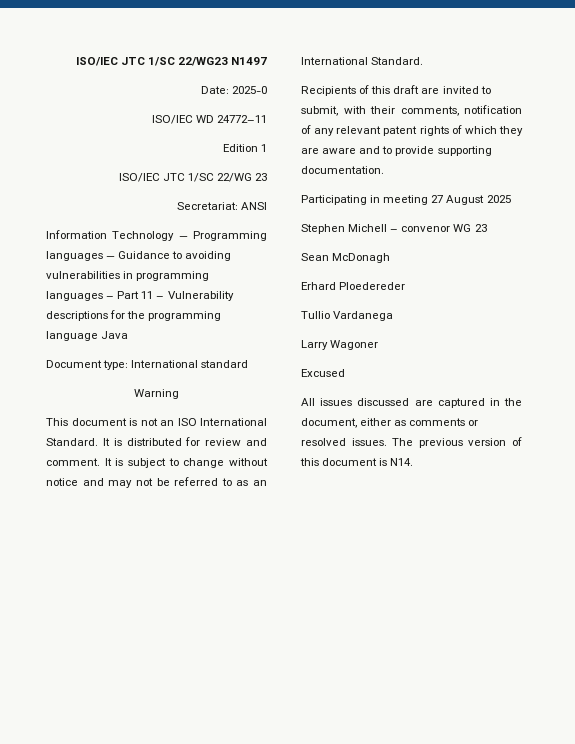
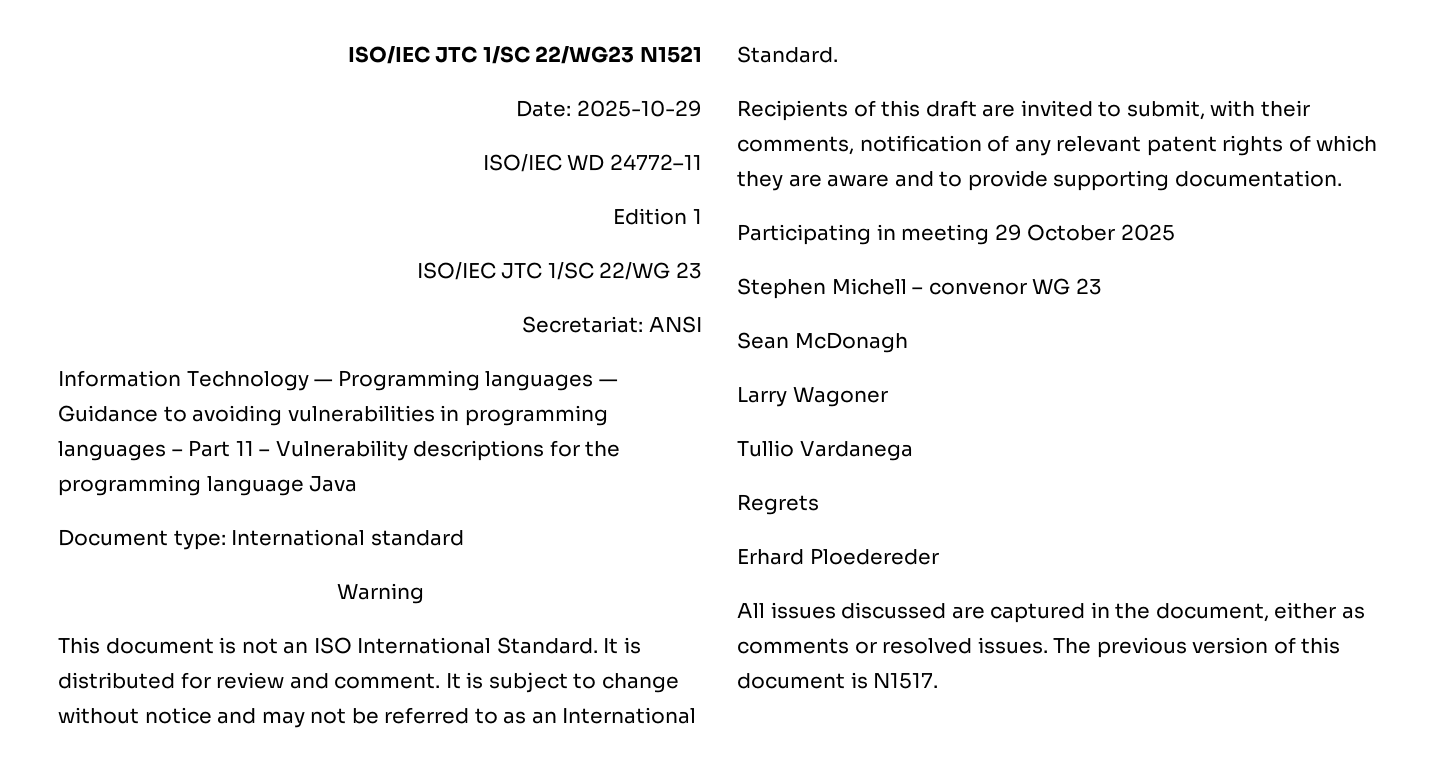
[230,57,267,65] N1497 -> [640,46,703,63] N1521
[231,86,267,94] 2025-0 -> [577,100,702,117] 2025-10-29
[431,195,485,205] 27 August -> [994,224,1116,241] 29 October
[301,282,406,290] Erhard Ploedereder -> [737,387,888,407] Larry Wagoner
[301,340,379,350] [301,369,345,377] Larry Wagoner // Excused -> [737,494,819,515] [737,548,939,565] Regrets // Erhard Ploedereder
[390,458,414,466] N14. -> [873,673,939,689] N1517.

